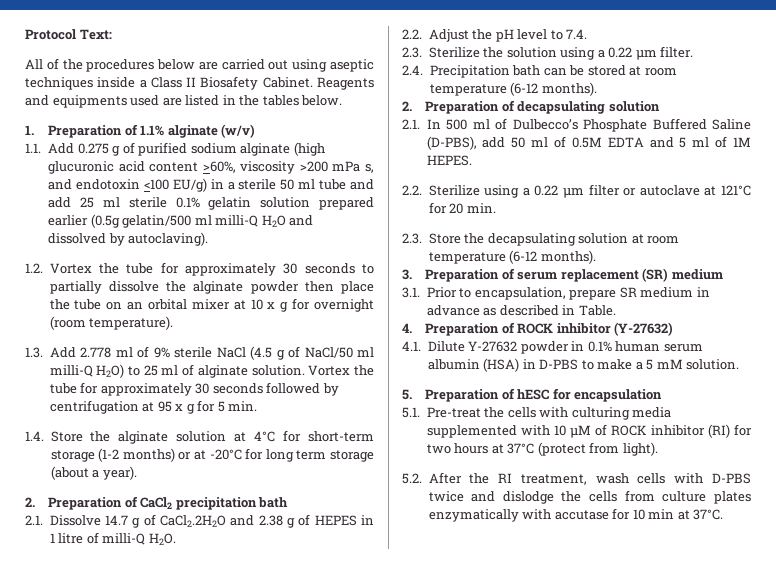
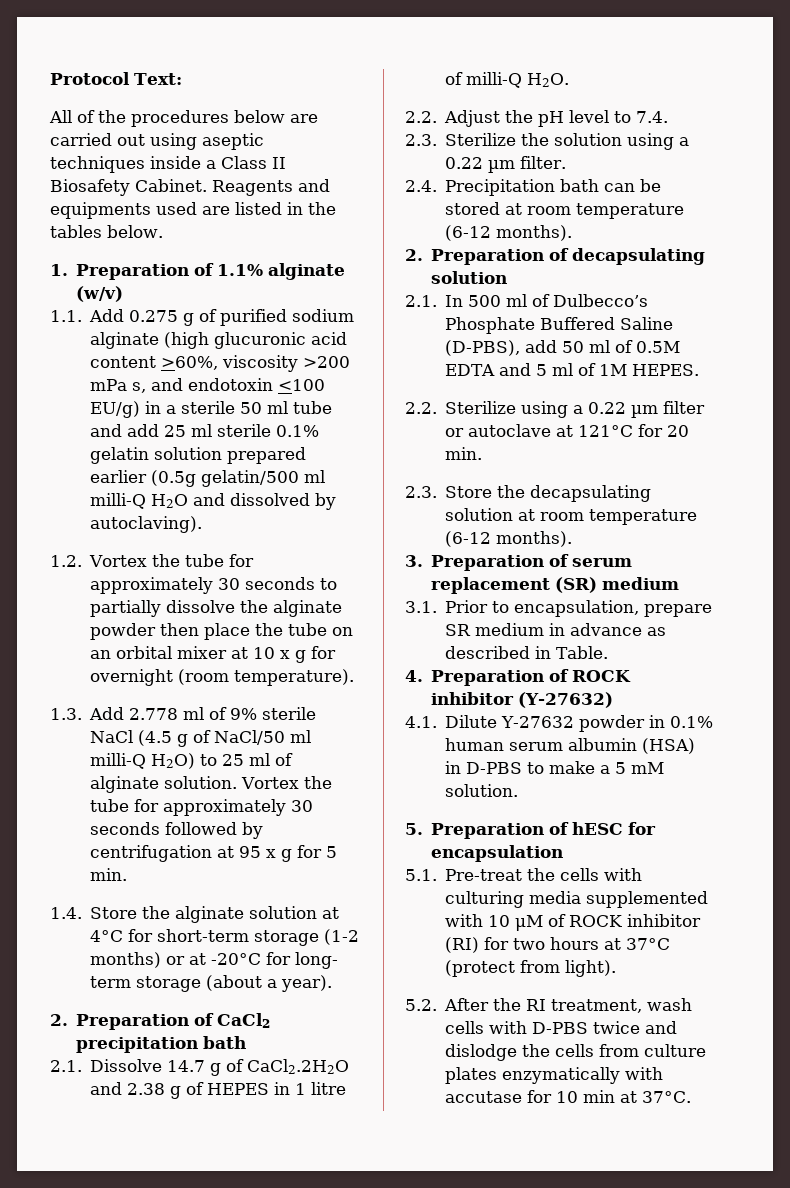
[265,449,294,462] long -> [295,952,339,969] long-

